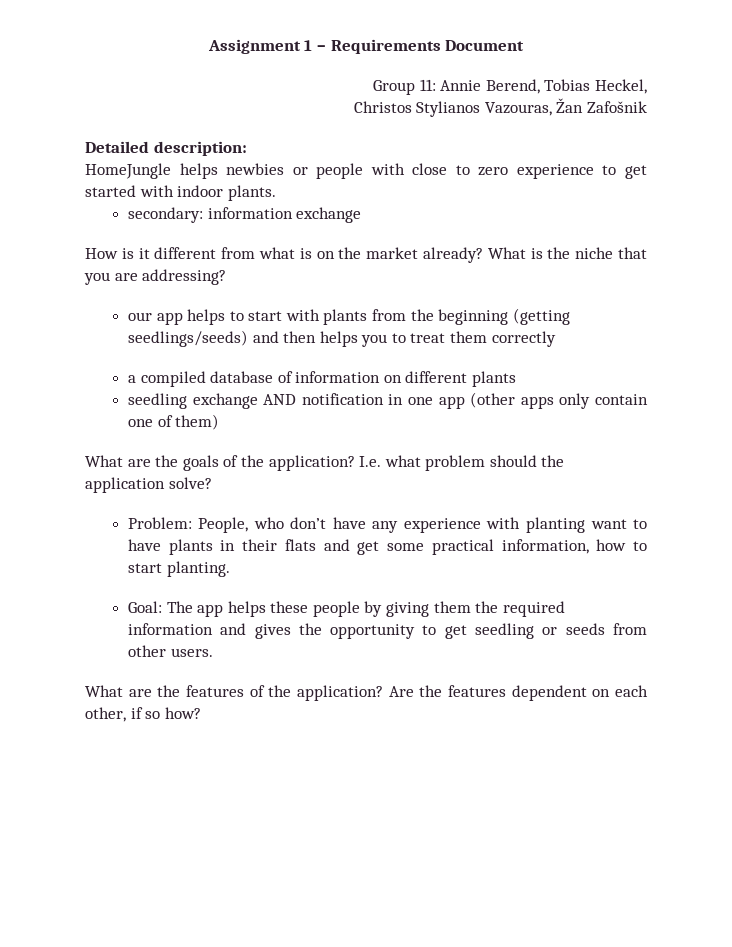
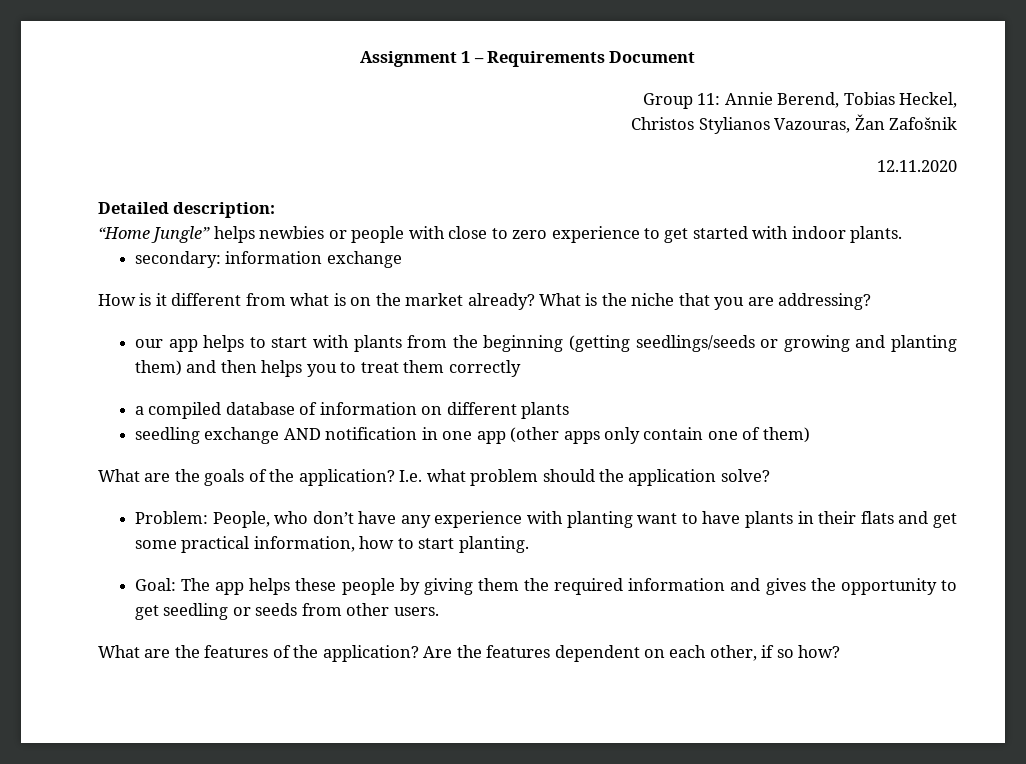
(647, 107) none -> [877,160,957,172] // 12.11.2020
[85,163,171,179] HomeJungle -> [98,226,211,243] “Home Jungle”
[127,330,248,347] seedlings/seeds) -> [635,335,957,352] [134,360,182,376] seedlings/seeds or growing and planting them)

